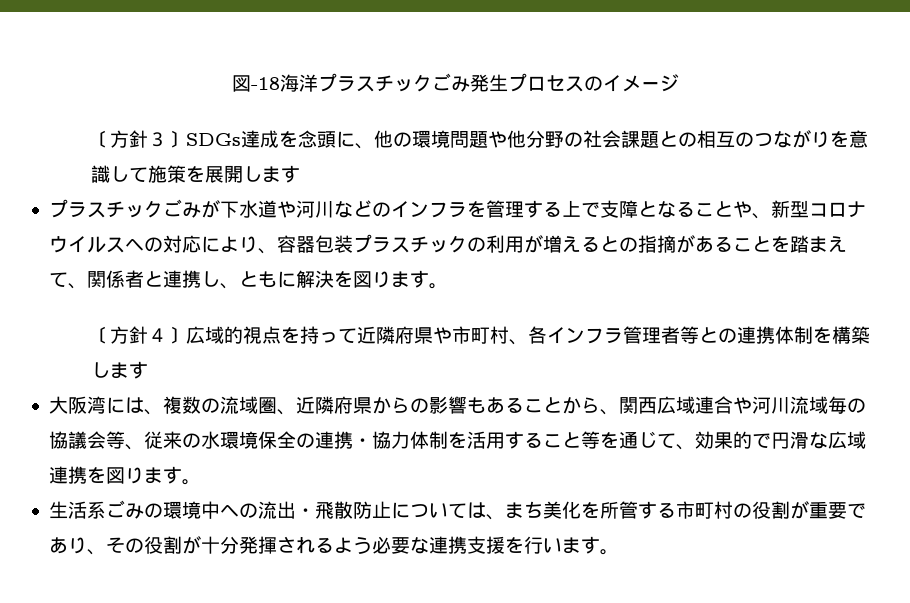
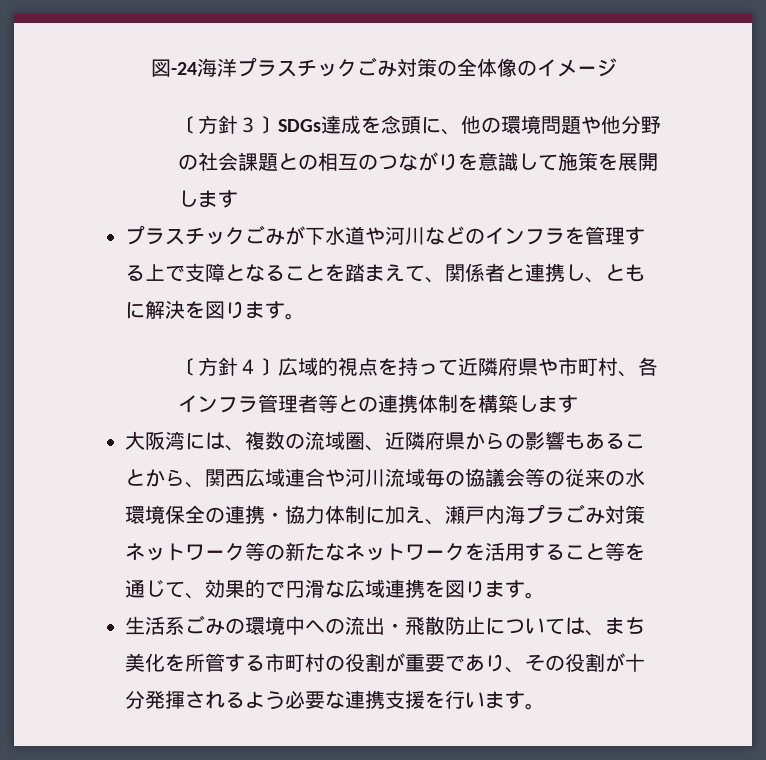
[231,75,280,92] 図-18 -> [150,59,197,77] 図-24
[469,73,584,92] 発生プロセス -> [396,58,517,77] 対策の全体像
[732,200,866,219] [48,234,771,254] や、新型コロナウイルスへの対応により、容器包装プラスチックの利用が増えるとの指摘があること -> (325, 272) none
[124,444,144,450] 、 -> [545,470,565,486] の
(448, 440) none -> [365,504,645,525] [125,542,465,561] に加え、瀬戸内海プラごみ対策ネットワーク等の新たなネットワーク

